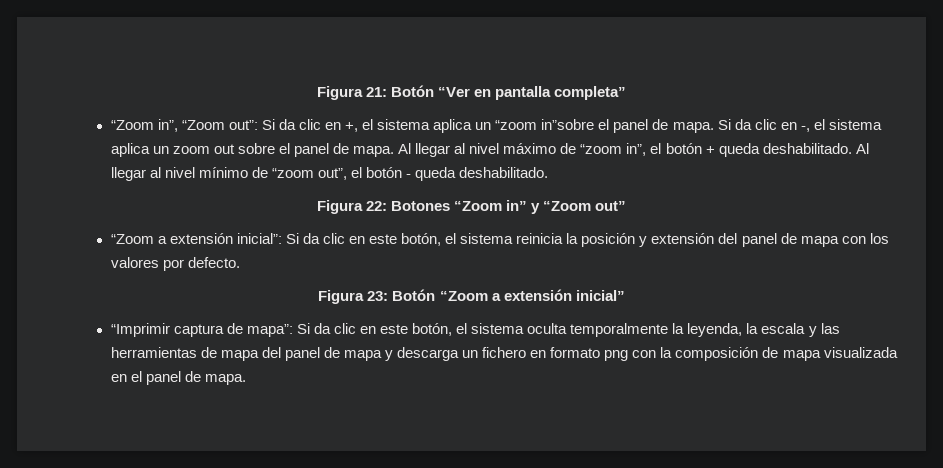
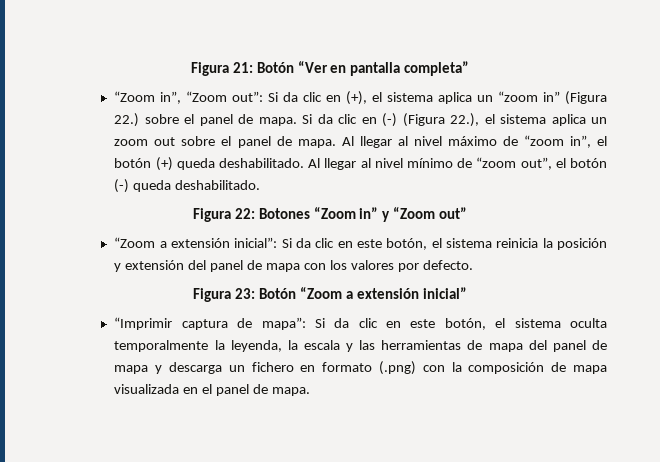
[345,122,359,132] +, -> [346,91,368,105] (+),
[541,119,595,130] in”sobre -> [543,91,607,105] [114,113,179,127] in” (Figura 22.) sobre
[800,126,810,132] -, -> [382,113,480,127] (-) (Figura 22.),
[705,146,715,154] + -> [155,157,173,171] (+)
[406,174,412,178] - -> [114,179,130,193] (-)
[604,350,629,361] png -> [378,361,416,375] (.png)

